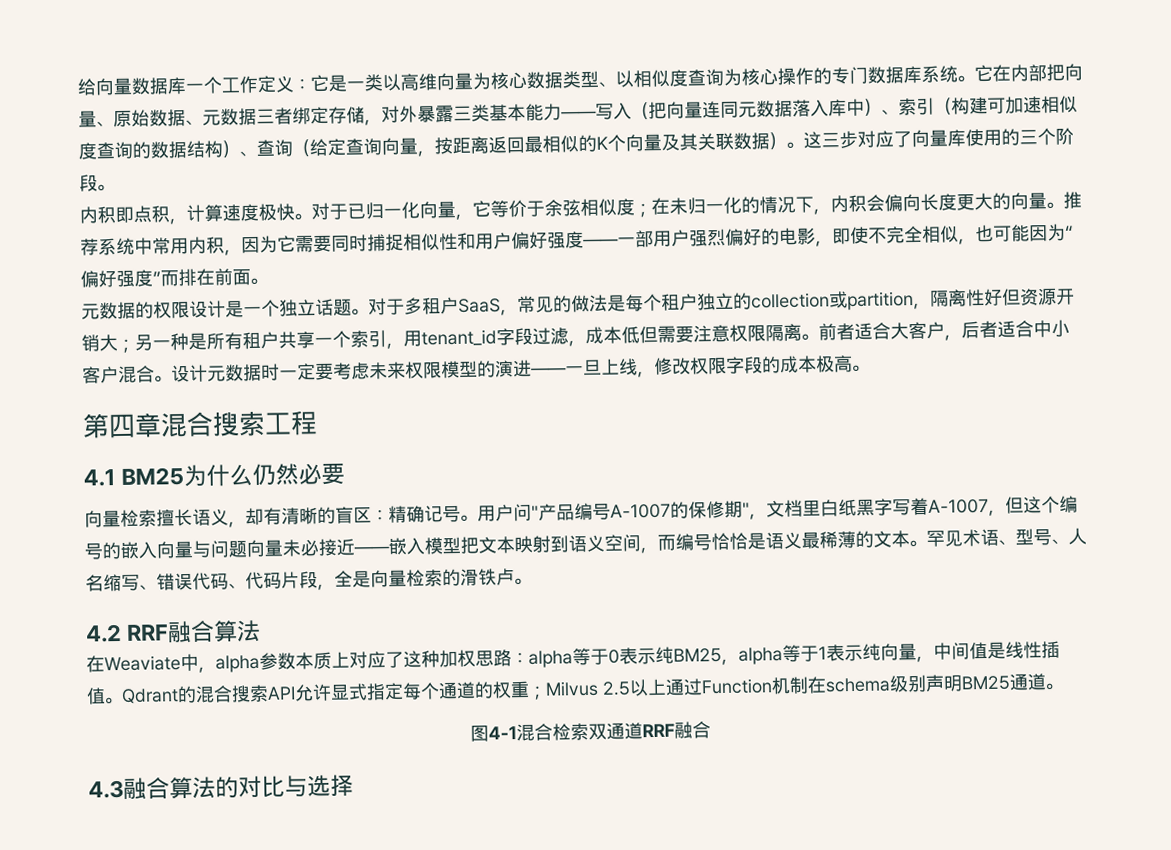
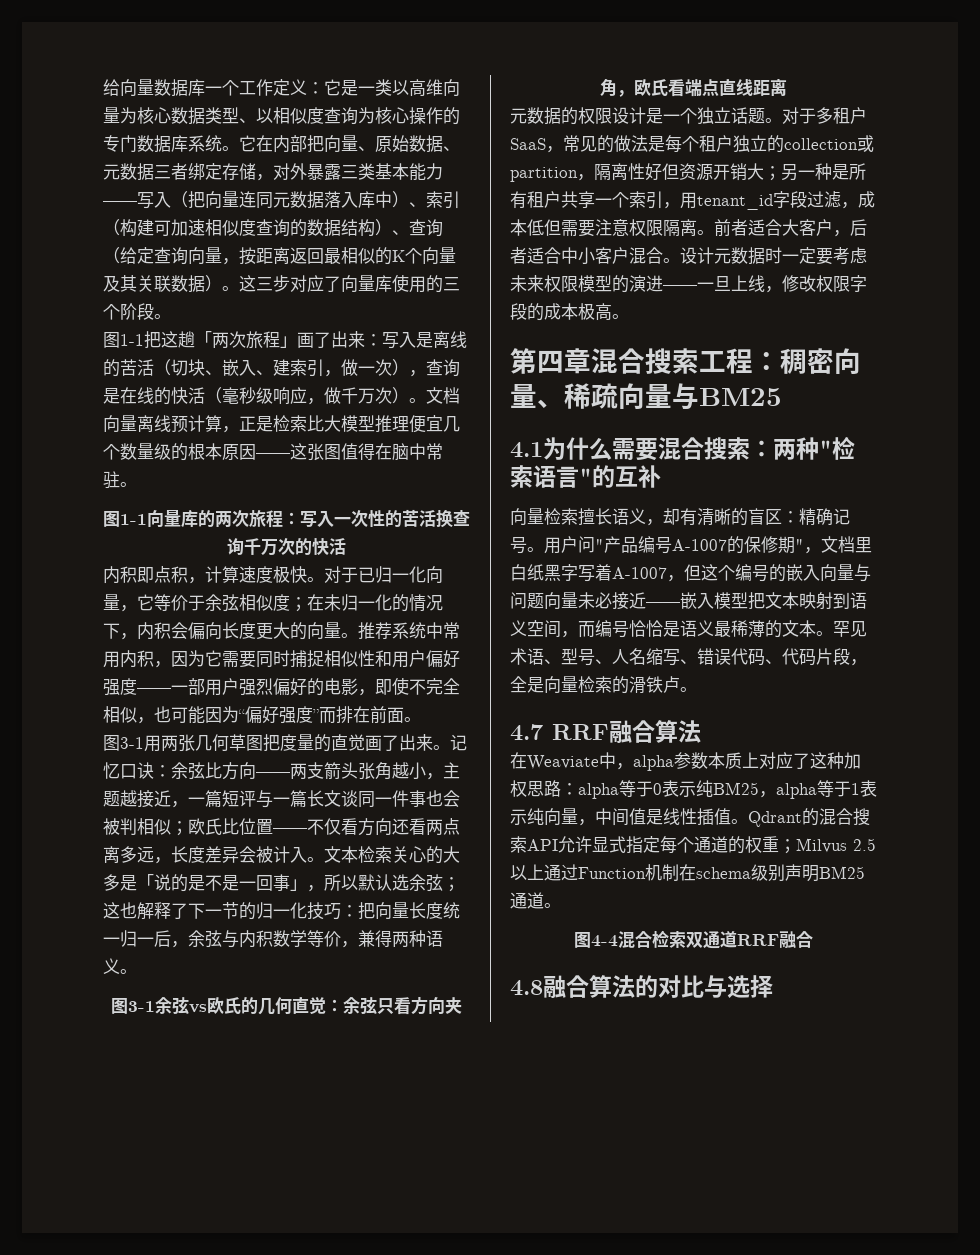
(115, 188) none -> [103,331,467,349] [103,359,460,377] [103,387,460,405] [103,415,460,433] [103,443,443,461] [103,471,137,489] [103,509,470,528] [227,538,346,556] // 图1-1把这趟「两次旅程」画了出来：写入是离线的苦活（切块、嵌入、建索引，做一次），查询是在线的快活（毫秒级响应，做千万次）。文档向量离线预计算，正是检索比大模型推理便宜几个数量级的根本原因——这张图值得在脑中常驻。 // 图1-1向量库的两次旅程：写入一次性的苦活换查询千万次的快活
(268, 281) none -> [103,734,467,752] [103,762,460,780] [103,790,460,808] [103,818,460,836] [103,846,460,864] [103,874,460,892] [103,902,460,920] [103,930,443,948] [103,958,137,974] [111,996,462,1015] [600,78,787,97] // 图3-1用两张几何草图把度量的直觉画了出来。记忆口诀：余弦比方向——两支箭头张角越小，主题越接近，一篇短评与一篇长文谈同一件事也会被判相似；欧氏比位置——不仅看方向还看两点离多远，长度差异会被计入。文本检索关心的大多是「说的是不是一回事」，所以默认选余弦；这也解释了下一节的归一化技巧：把向量长度统一归一后，余弦与内积数学等价，兼得两种语义。 // 图3-1余弦vs欧氏的几何直觉：余弦只看方向夹角，欧氏看端点直线距离
[83,462,346,488] // 4.1 BM25为什么仍然必要 -> [753,348,861,374] [510,383,782,410] [510,436,855,461] [510,465,661,488] ：稠密向量、稀疏向量与BM25 // 4.1为什么需要混合搜索：两种"检索语言"的互补
[85,623,122,643] 4.2 -> [510,724,543,741] 4.7
[487,726,517,740] 4-1 -> [591,935,618,947] 4-4
[88,779,124,799] 4.3 -> [510,980,543,996] 4.8

